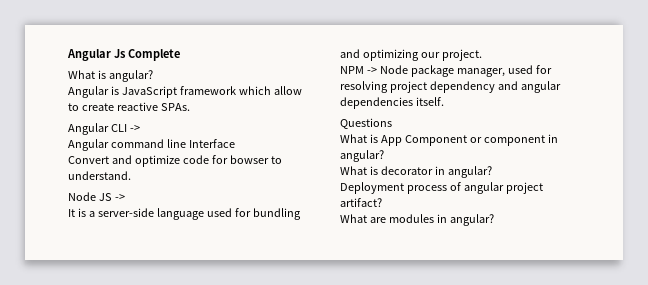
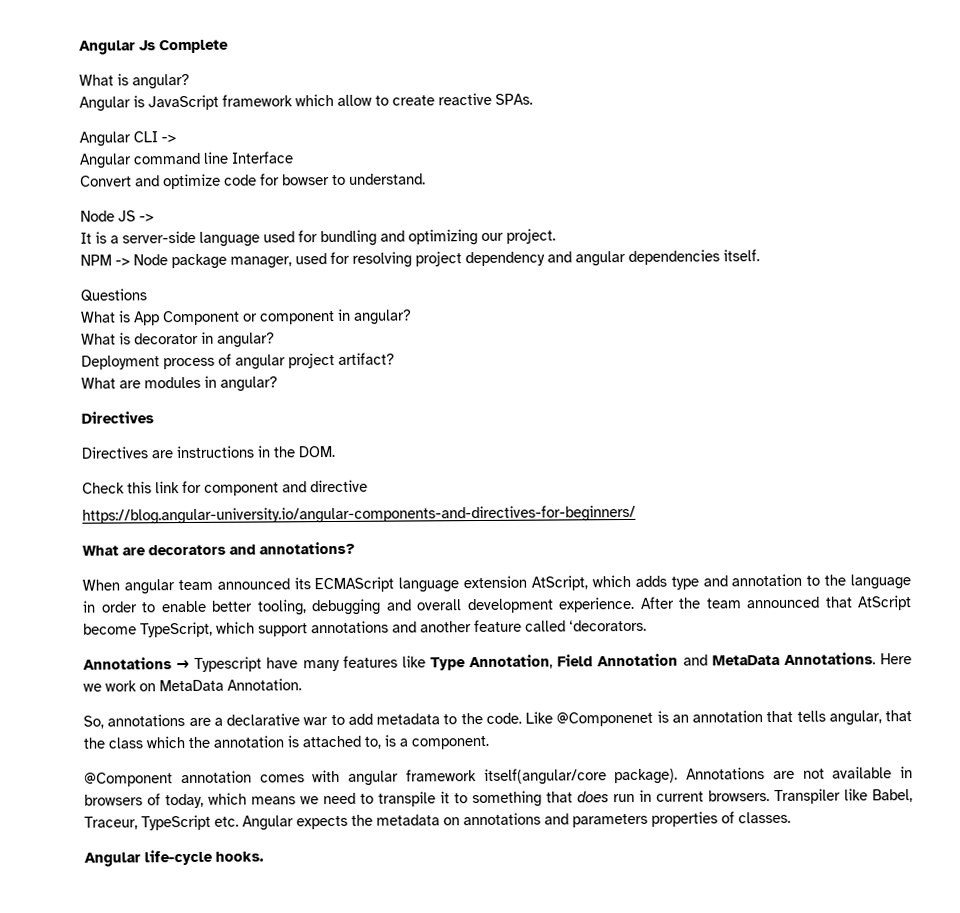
(494, 220) none -> [81,411,154,424] [81,445,335,459] [82,479,368,496] [82,504,636,525] [82,541,355,556] [82,573,911,595] [82,595,912,616] [83,619,647,638] [83,652,912,672] [83,678,302,692] [83,710,912,729] [83,734,489,750] [84,766,913,787] [84,788,913,809] [84,811,791,831] [84,849,264,867] // Directives // Directives are instructions in the DOM. // Check this link for component and directive // https://blog.angular-university.io/angular-components-and-directives-for-beginners/ // What are decorators and annotations? // When angular team announced its ECMAScript language extension AtScript, which adds type and annotation to the language in order to enable better tooling, debugging and overall development experience. After the team announced that AtScript become TypeScript, which support annotations and another feature called ‘decorators. // Annotations → Typescript have many features like Type Annotation, Field Annotation and MetaData Annotations. Here we work on MetaData Annotation. // So, annotations are a declarative war to add metadata to the code. Like @Componenet is an annotation that tells angular, that the class which the annotation is attached to, is a component. // @Component annotation comes with angular framework itself(angular/core package). Annotations are not available in browsers of today, which means we need to transpile it to something that does run in current browsers. Transpiler like Babel, Traceur, TypeScript etc. Angular expects the metadata on annotations and parameters properties of classes. // Angular life-cycle hooks.

